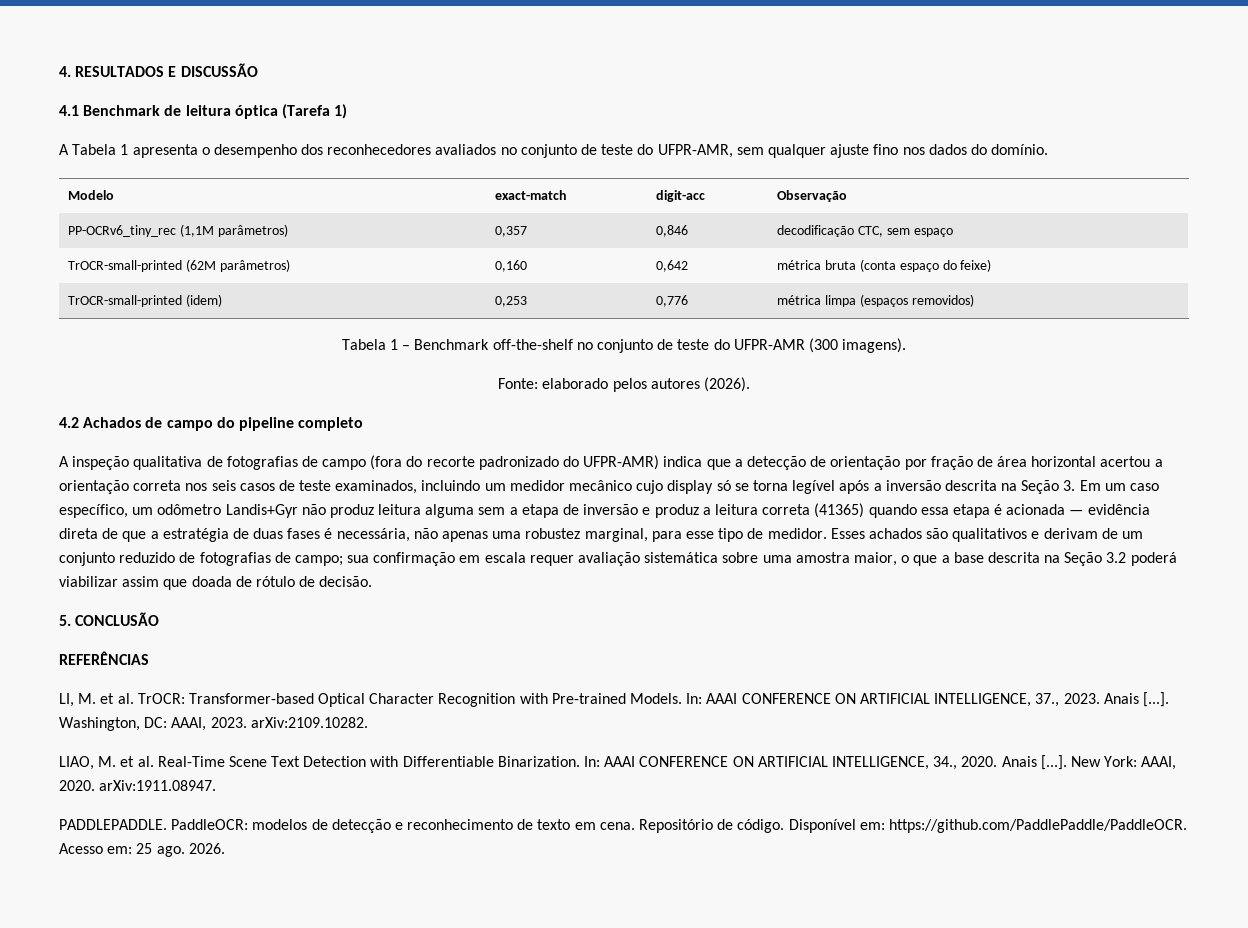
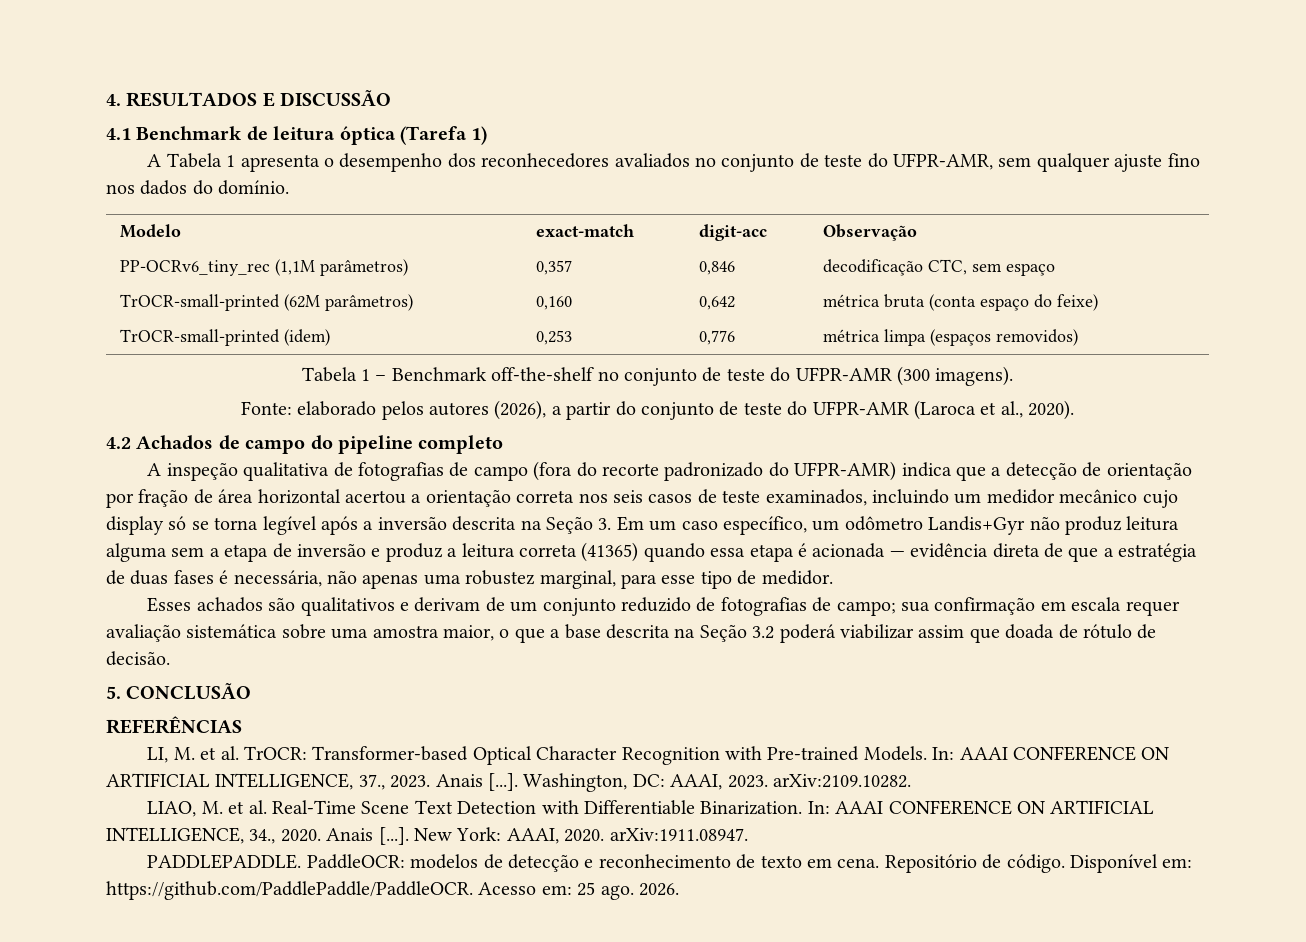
[703,377,750,392] (2026). -> [494,400,1075,420] (2026), a partir do conjunto de teste do UFPR-AMR (Laroca et al., 2020).
(827, 533) none -> (833, 577) //

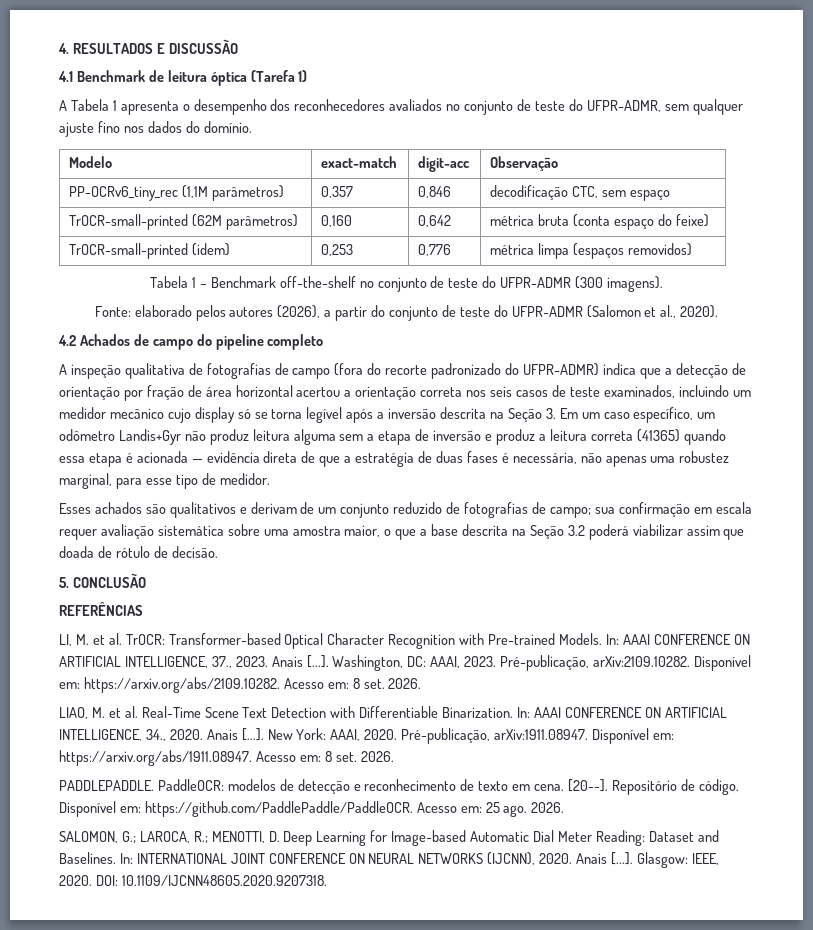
[893,153,994,170] UFPR-AMR, -> [586,100,661,112] UFPR-ADMR,
[795,367,892,381] UFPR-AMR -> [500,277,572,288] UFPR-ADMR
[812,400,976,420] UFPR-AMR (Laroca -> [511,305,641,318] UFPR-ADMR (Salomon
[794,461,897,481] UFPR-AMR) -> [522,363,599,376] UFPR-ADMR)
(768, 781) none -> [500,655,590,671] Pré-publicação,
(911, 781) none -> [693,655,751,671] [59,677,422,693] Disponível em: https://arxiv.org/abs/2109.10282. Acesso em: 8 set. 2026.
(605, 835) none -> [401,728,491,744] Pré-publicação,
(748, 834) none -> [592,728,674,744] [59,750,394,766] Disponível em: https://arxiv.org/abs/1911.08947. Acesso em: 8 set. 2026.
(880, 863) none -> [568,779,609,792] [20--].
(679, 889) none -> [59,830,719,846] [59,852,719,868] [59,875,327,886] // SALOMON, G.; LAROCA, R.; MENOTTI, D. Deep Learning for Image-based Automatic Dial Meter Reading: Dataset and Baselines. In: INTERNATIONAL JOINT CONFERENCE ON NEURAL NETWORKS (IJCNN), 2020. Anais [...]. Glasgow: IEEE, 2020. DOI: 10.1109/IJCNN48605.2020.9207318.

